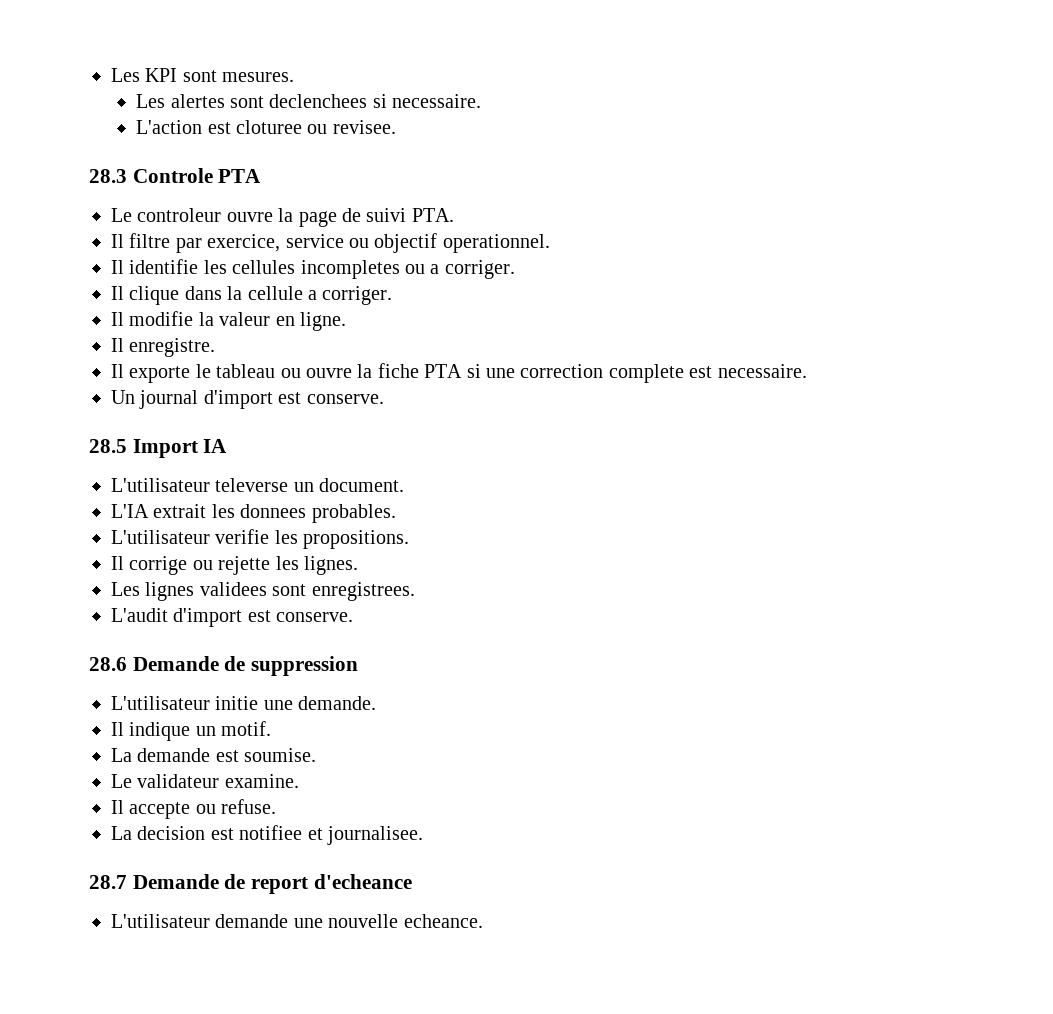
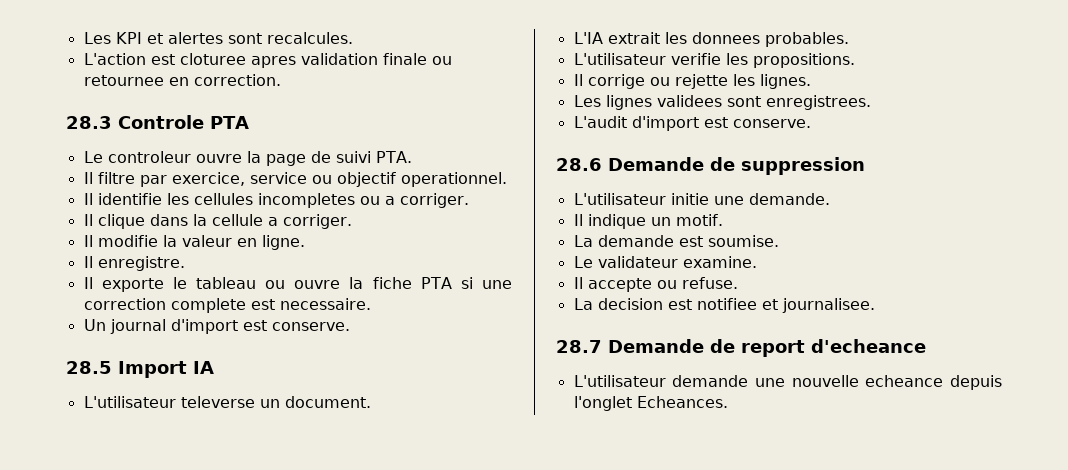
[182,70,295,82] [136,94,482,108] [136,120,396,134] sont mesures. // Les alertes sont declenchees si necessaire. // L'action est cloturee ou revisee. -> [146,32,353,44] [83,53,452,68] [83,74,281,86] et alertes sont recalcules. // L'action est cloturee apres validation finale ou retournee en correction.
[403,914,483,928] echeance. -> [865,375,1002,390] [573,396,728,411] echeance depuis l'onglet Echeances.

